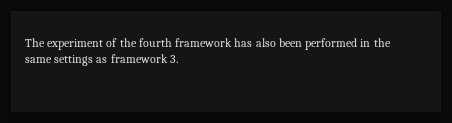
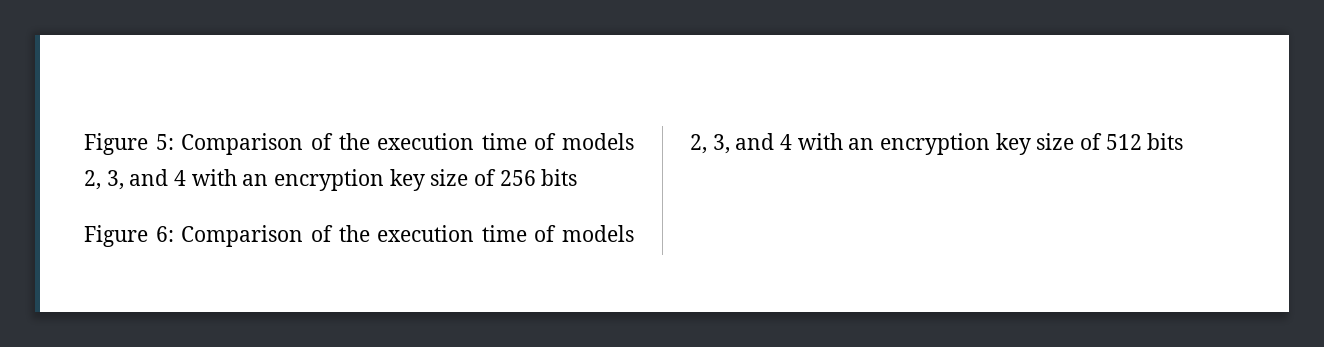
[25,38,391,50] [25,54,178,66] The experiment of the fourth framework has also been performed in the same settings as framework 3. -> [84,133,634,155] [84,169,578,191] [84,225,634,247] [690,133,1184,155] Figure 5: Comparison of the execution time of models 2, 3, and 4 with an encryption key size of 256 bits // Figure 6: Comparison of the execution time of models 2, 3, and 4 with an encryption key size of 512 bits

